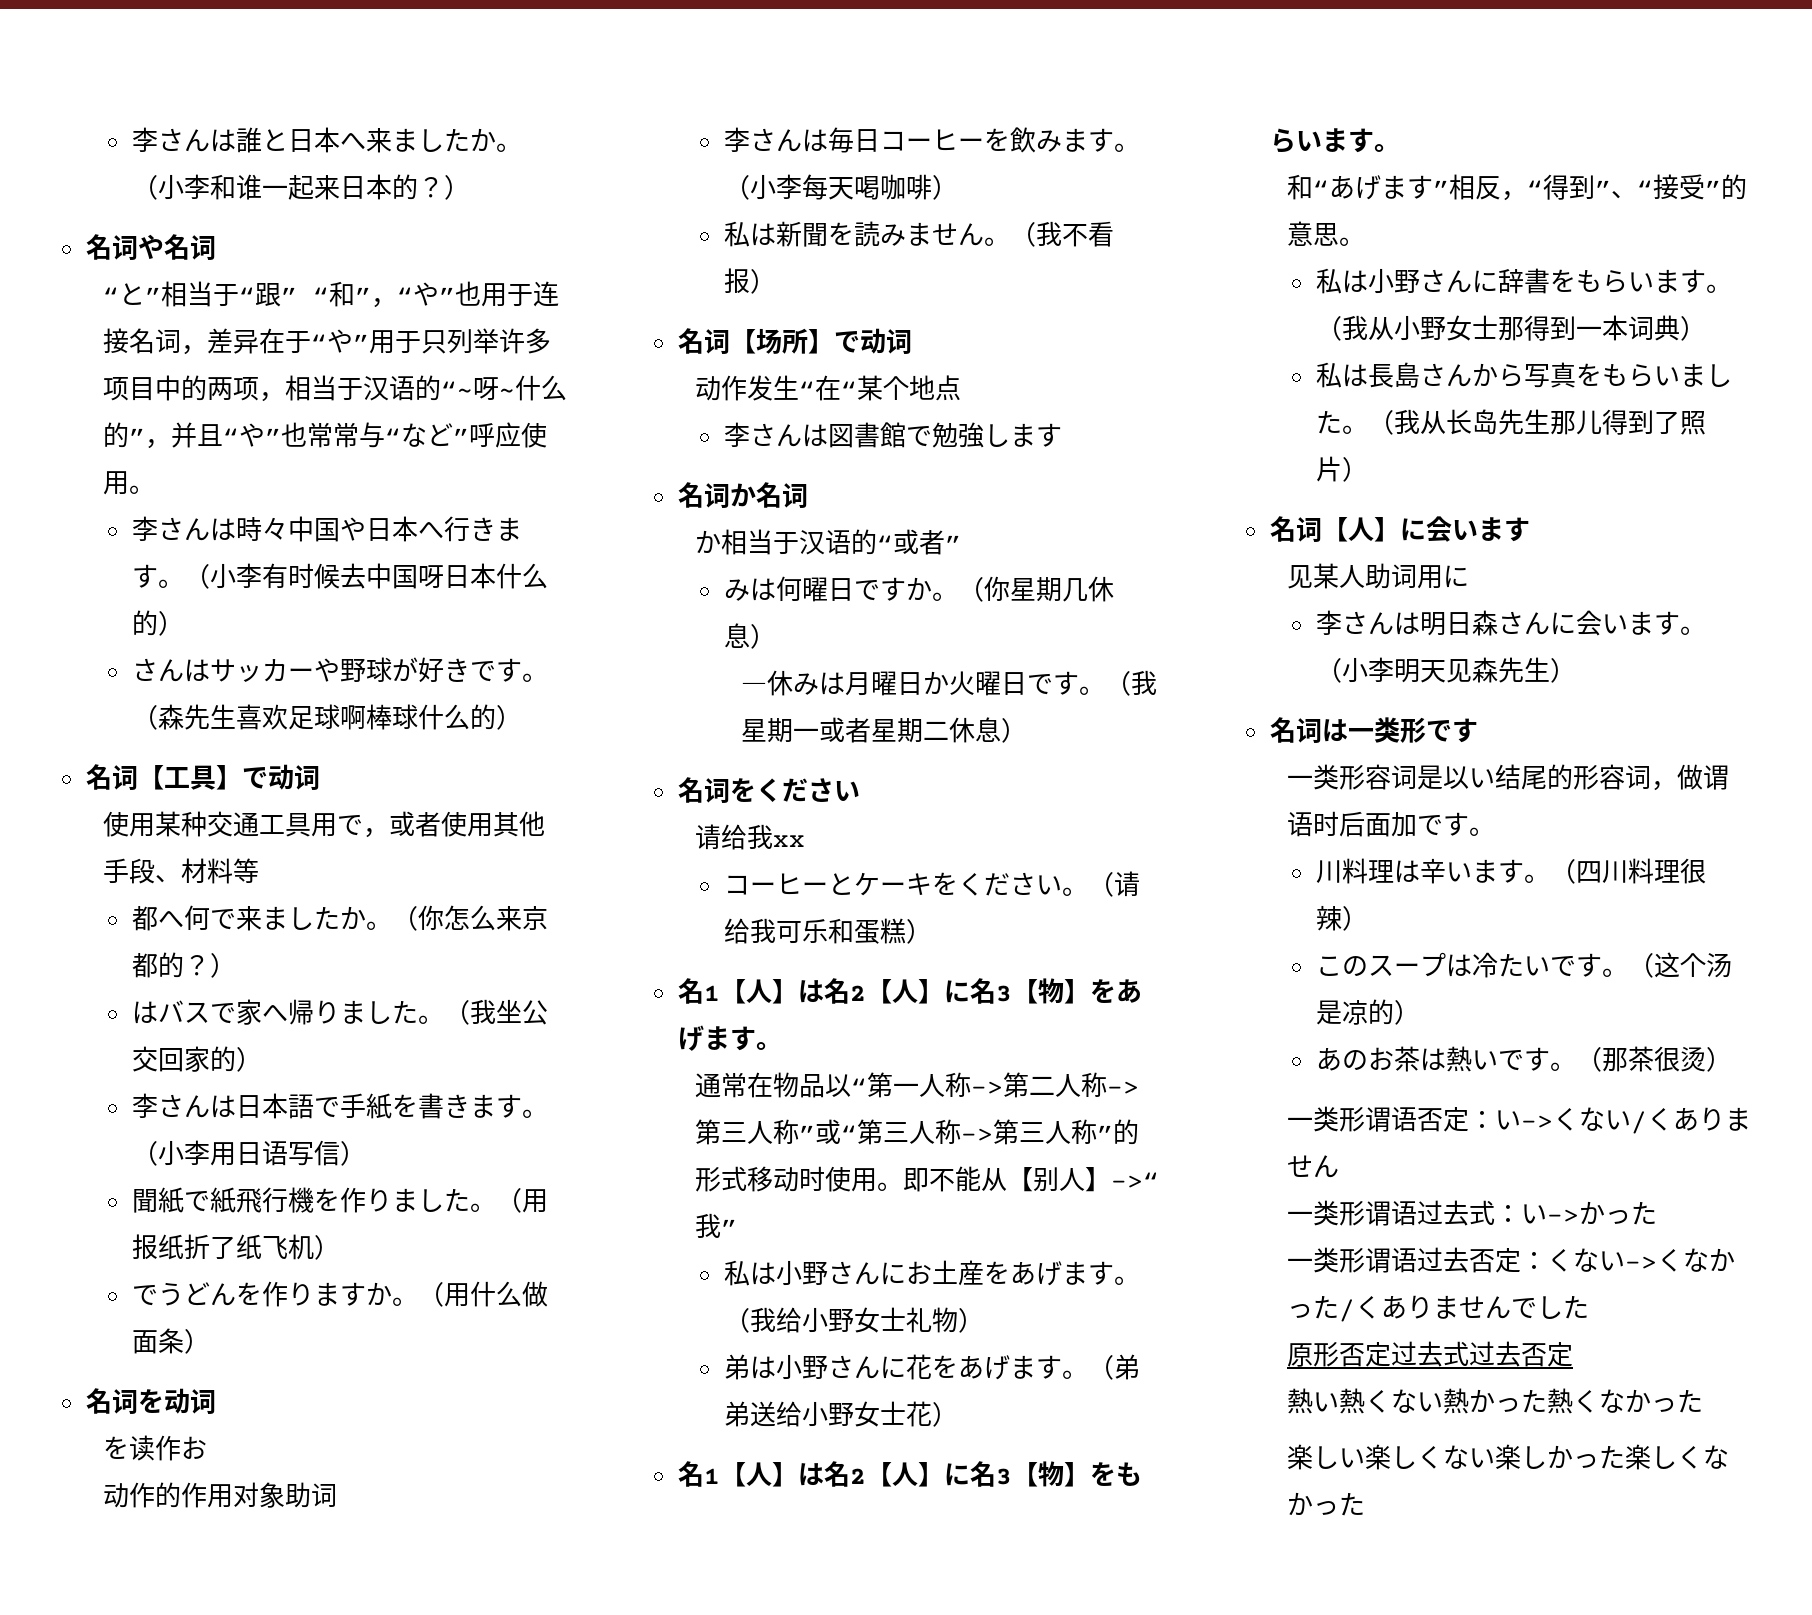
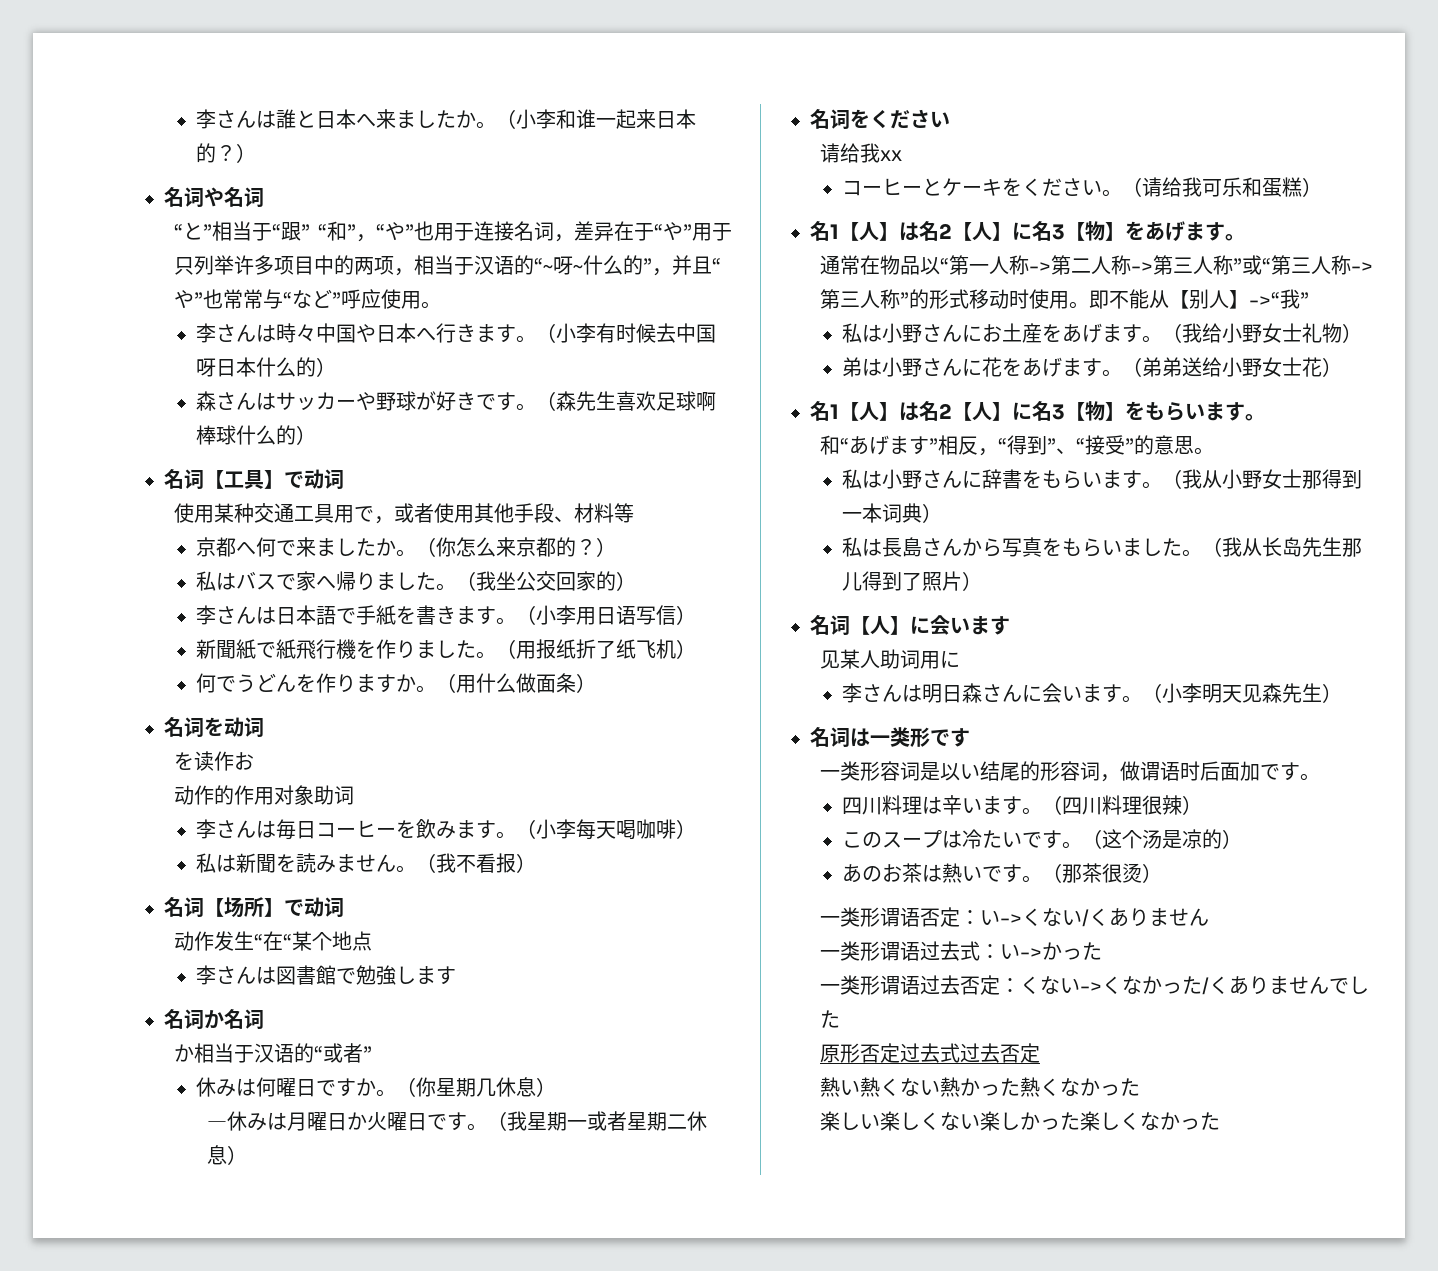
(184, 623) none -> [196,391,217,411] 森
(260, 870) none -> [196,537,217,557] 京
(236, 965) none -> [196,571,217,591] 私
(366, 1153) none -> [196,639,217,659] 新
(340, 1247) none -> [196,673,217,693] 何
(962, 543) none -> [196,1077,217,1097] 休
(1496, 831) none -> [842,797,863,815] 四

